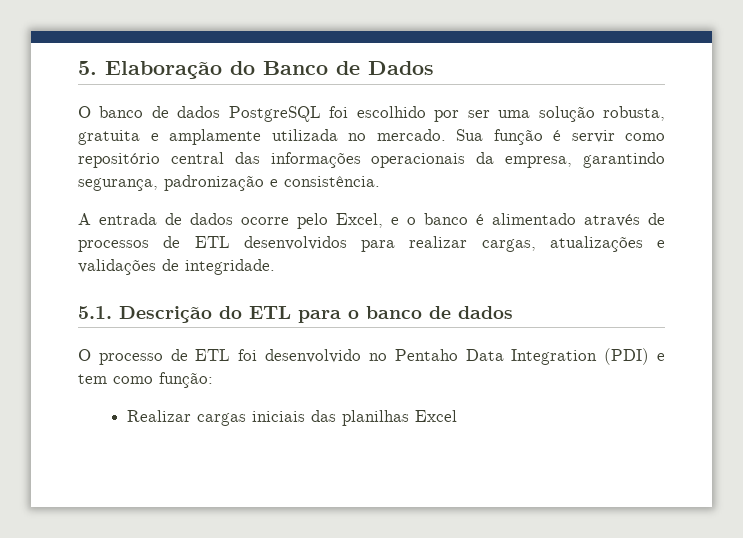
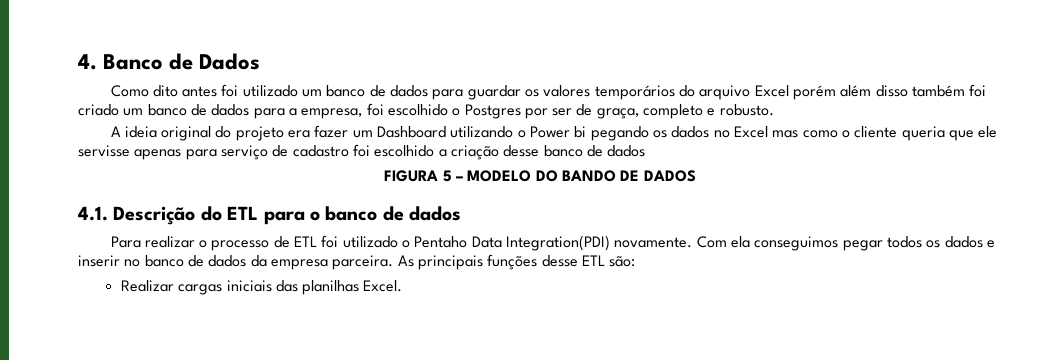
[78,61,255,79] 5. Elaboração do -> [78,54,97,70] 4.
[78,106,665,122] [78,129,665,145] [78,152,665,168] [78,175,380,191] [78,213,665,229] [78,236,665,252] [78,259,275,275] [78,306,112,319] O banco de dados PostgreSQL foi escolhido por ser uma solução robusta, gratuita e amplamente utilizada no mercado. Sua função é servir como repositório central das informações operacionais da empresa, garantindo segurança, padronização e consistência. // A entrada de dados ocorre pelo Excel, e o banco é alimentado através de processos de ETL desenvolvidos para realizar cargas, atualizações e validações de integridade. // 5.1. -> [110,84,987,100] [78,103,774,119] [110,125,998,141] [78,144,646,160] [384,170,696,182] [78,206,108,221] Como dito antes foi utilizado um banco de dados para guardar os valores temporários do arquivo Excel porém além disso também foi criado um banco de dados para a empresa, foi escolhido o Postgres por ser de graça, completo e robusto. // A ideia original do projeto era fazer um Dashboard utilizando o Power bi pegando os dados no Excel mas como o cliente queria que ele servisse apenas para serviço de cadastro foi escolhido a criação desse banco de dados // FIGURA 5 – MODELO DO BANDO DE DADOS // 4.1.
[78,349,91,361] O -> [110,236,208,248] Para realizar o
[265,348,665,365] [78,372,213,388] desenvolvido no Pentaho Data Integration (PDI) e tem como função: -> [342,235,995,251] [78,254,636,270] utilizado o Pentaho Data Integration(PDI) novamente. Com ela conseguimos pegar todos os dados e inserir no banco de dados da empresa parceira. As principais funções desse ETL são:
[414,410,457,422] Excel -> [363,280,403,292] Excel.

